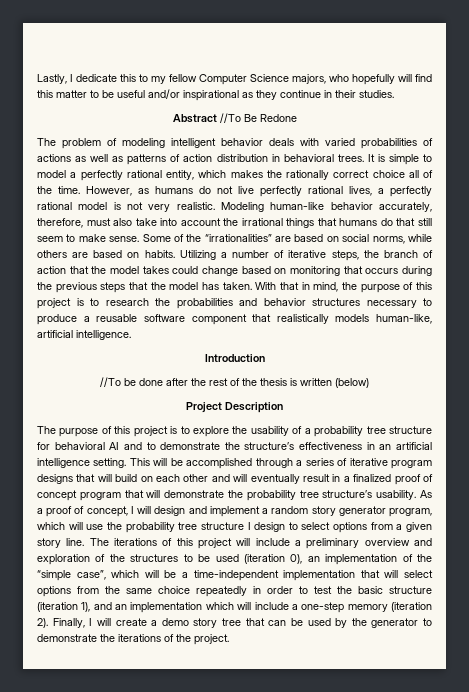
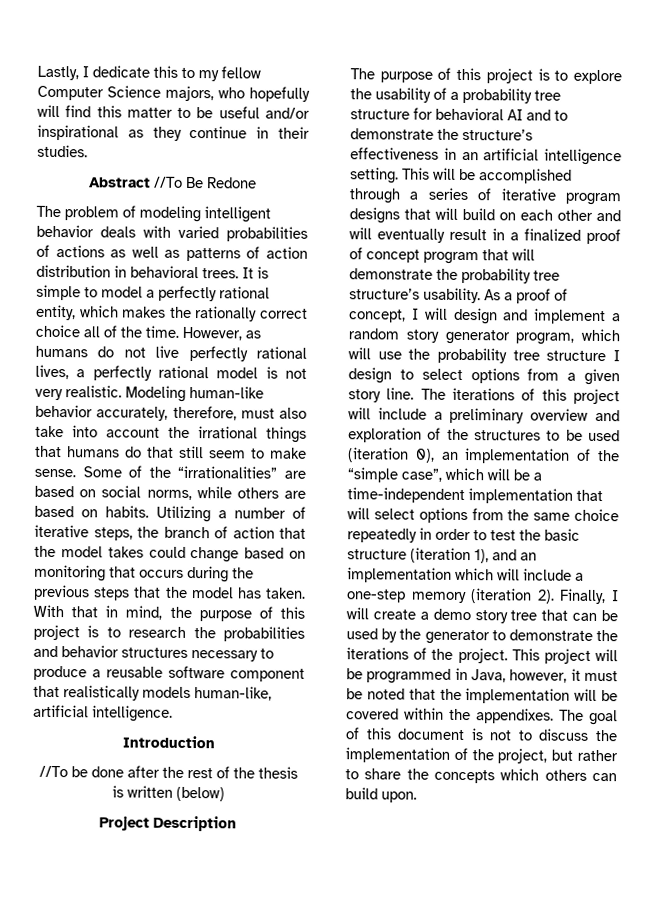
(229, 639) none -> [511,648,618,664] [346,667,618,684] [346,688,618,704] [346,707,618,726] [345,727,618,742] [345,747,618,764] [345,768,617,784] [345,787,417,803] This project will be programmed in Java, however, it must be noted that the implementation will be covered within the appendixes. The goal of this document is not to discuss the implementation of the project, but rather to share the concepts which others can build upon.

